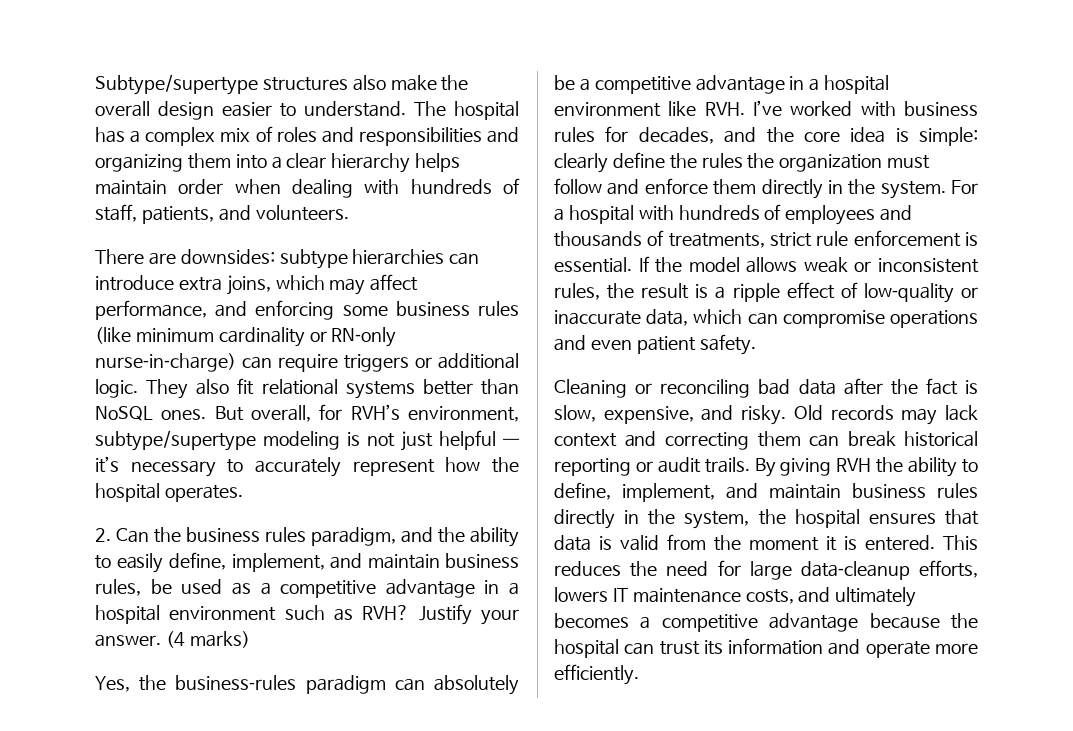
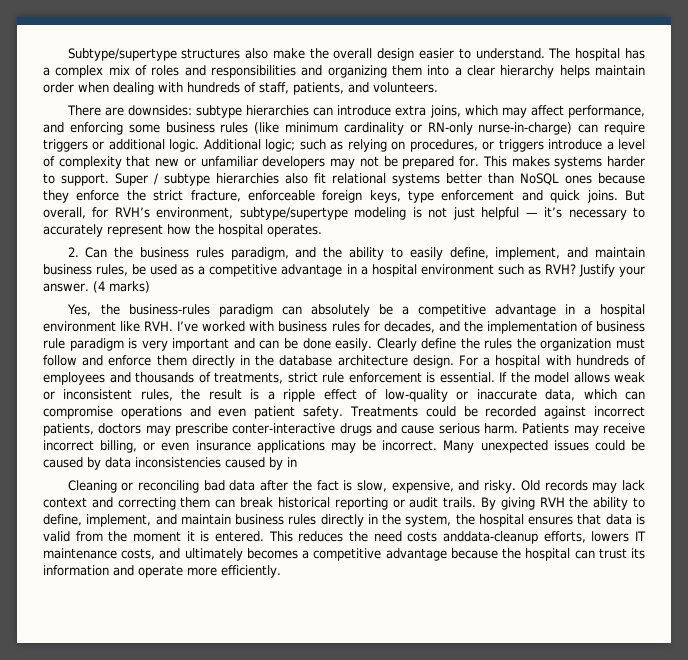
[146,379,189,399] They -> [203,139,645,152] [43,156,645,169] [43,173,279,186] Additional logic; such as relying on procedures, or triggers introduce a level of complexity that new or unfamiliar developers may not be prepared for. This makes systems harder to support. Super / subtype hierarchies
[161,409,207,420] ones. -> [565,173,645,184] [43,190,618,203] ones because they enforce the strict fracture, enforceable foreign keys, type enforcement and quick joins.
[803,127,978,146] [554,153,608,173] core idea is simple: clearly -> [486,321,645,334] [43,338,417,351] implementation of business rule paradigm is very important and can be done easily. Clearly
[880,181,946,199] system. -> [279,355,454,368] database architecture design.
(756, 344) none -> [349,406,646,419] [43,423,645,436] [43,440,645,453] [43,457,297,470] Treatments could be recorded against incorrect patients, doctors may prescribe conter-interactive drugs and cause serious harm. Patients may receive incorrect billing, or even insurance applications may be incorrect. Many unexpected issues could be caused by data inconsistencies caused by in
[717,560,910,580] for large data‑cleanup -> [407,531,538,544] costs anddata‑cleanup

